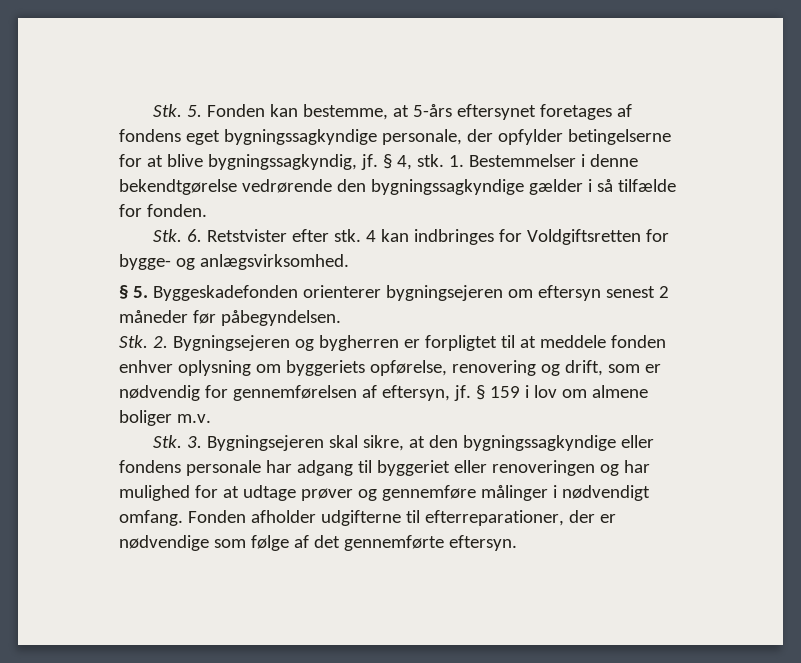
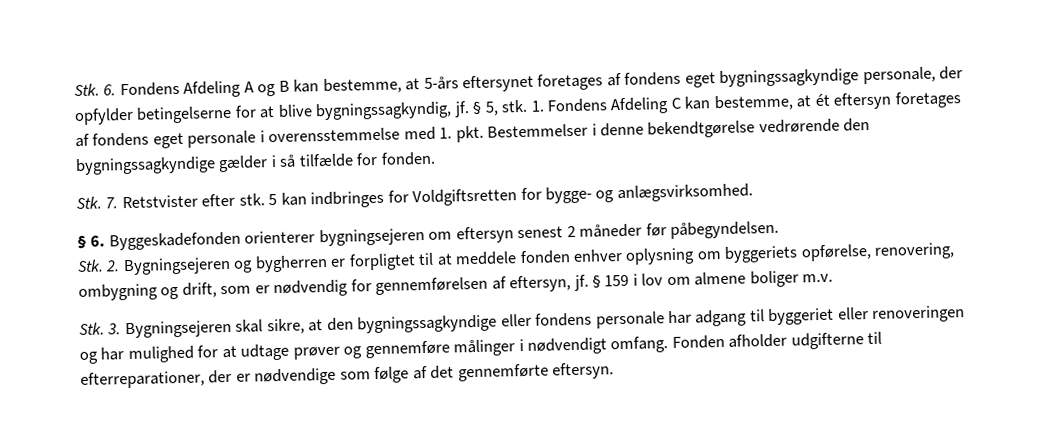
[152,104,265,117] Stk. 5. Fonden -> [74,80,290,98] Stk. 6. Fondens Afdeling A og B
[396,155,412,170] 4, -> [484,101,499,116] 5,
(464, 161) none -> [547,91,961,115] [75,125,484,149] Fondens Afdeling C kan bestemme, at ét eftersyn foretages af fondens eget personale i overensstemmelse med 1. pkt.
[186,229,202,242] 6. -> [105,197,119,209] 7.
[365,230,376,242] 4 -> [268,193,278,206] 5
[132,286,148,298] 5. -> [90,235,106,247] 6.
[451,360,536,376] renovering -> [874,242,956,260] [78,283,158,302] renovering, ombygning

